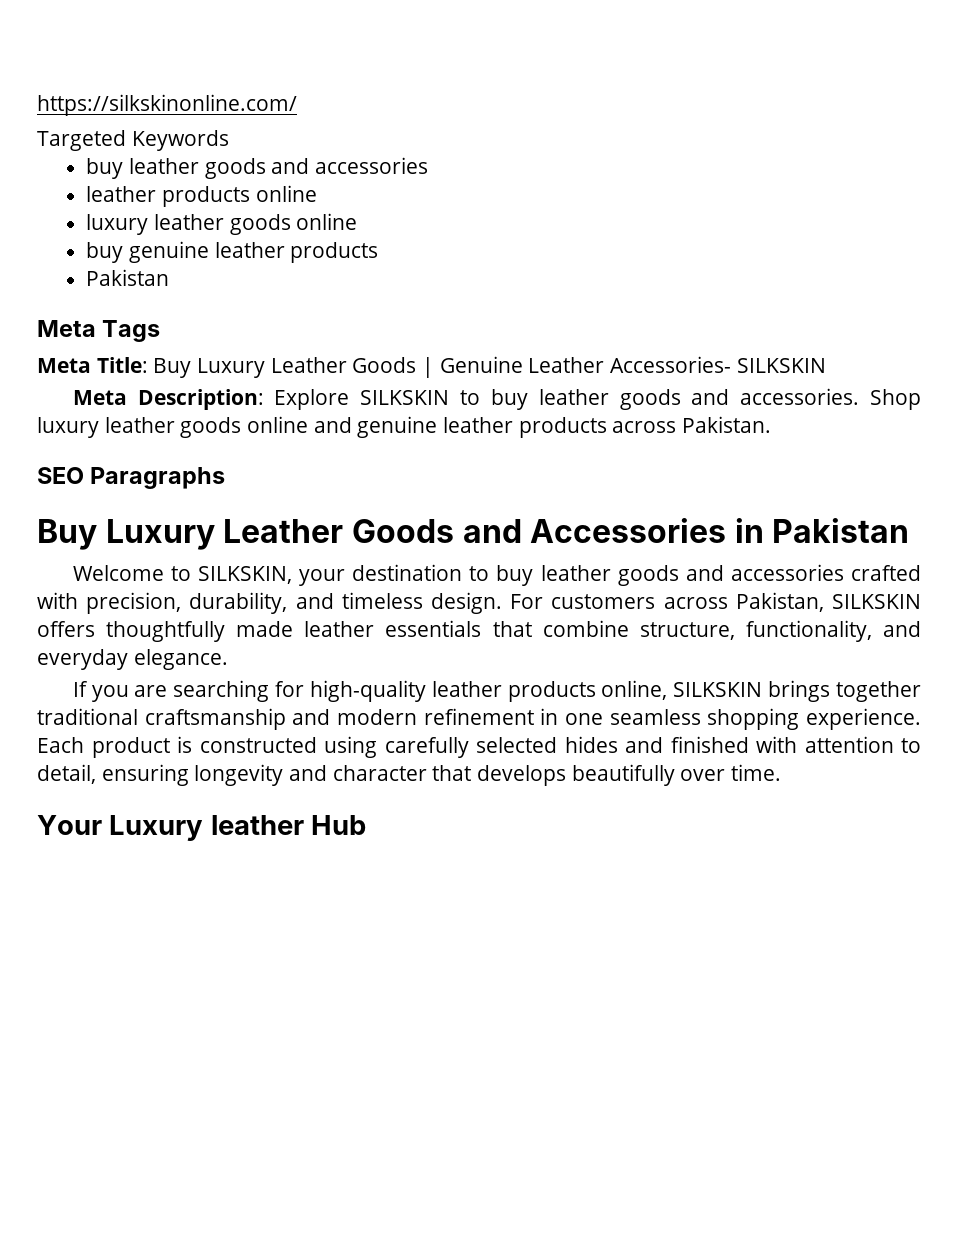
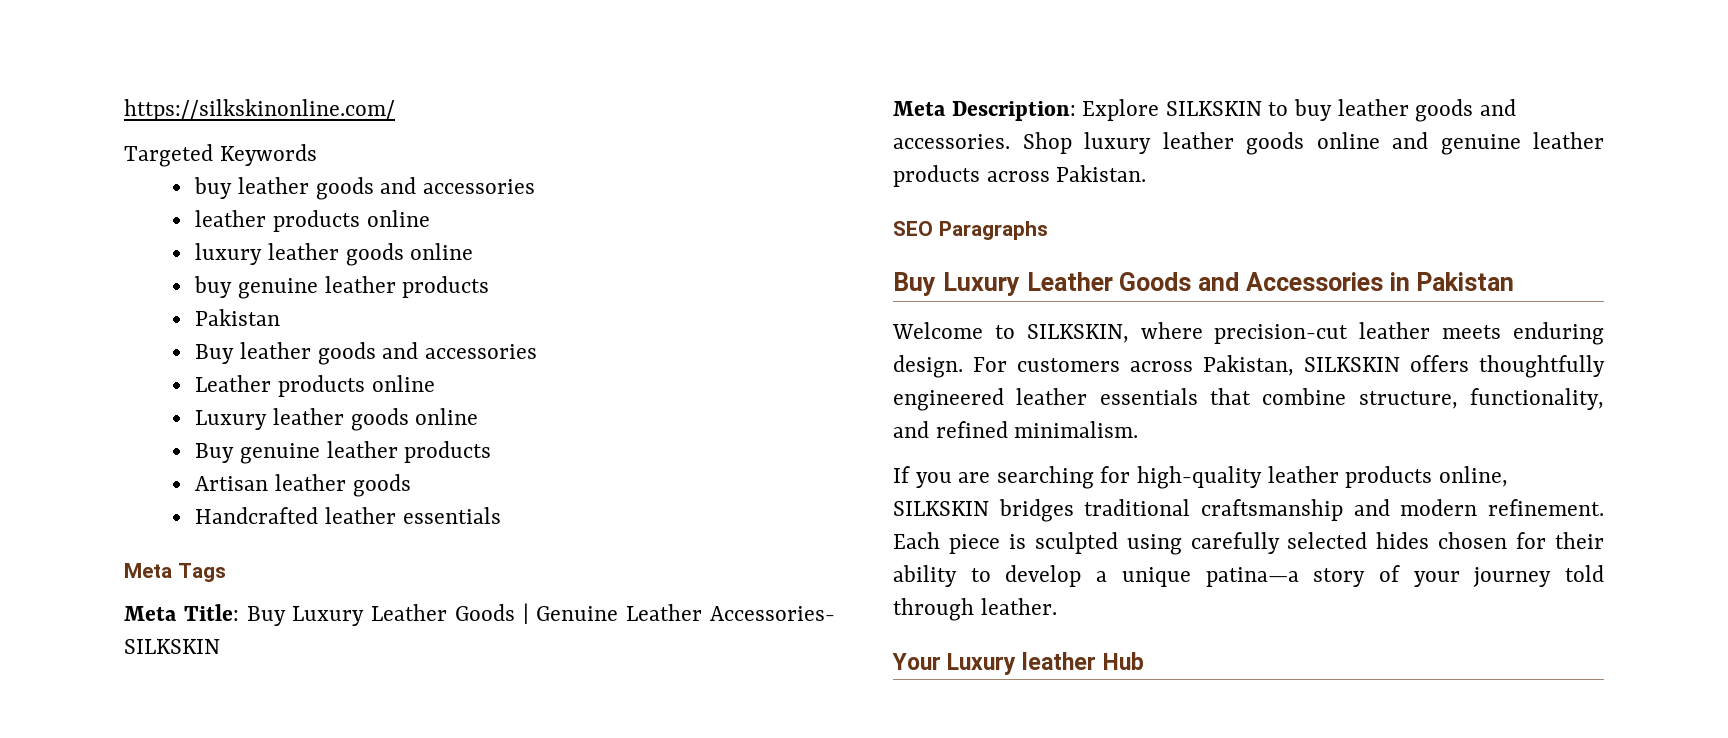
(170, 277) none -> [195,342,537,365] [195,375,435,397] [195,408,479,431] [195,441,492,464] [195,474,411,497] [195,507,501,524] // Buy leather goods and accessories // Leather products online // Luxury leather goods online // Buy genuine leather products // Artisan leather goods // Handcrafted leather essentials
[299,564,922,586] [37,592,423,614] your destination to buy leather goods and accessories crafted with precision, durability, and timeless -> [1140,322,1604,345] where precision-cut leather meets enduring
[236,621,294,637] made -> [893,388,1004,411] engineered
[37,649,228,670] everyday elegance. -> [935,421,1139,438] refined minimalism.
[768,680,921,702] brings together -> [998,499,1074,522] bridges
[423,708,921,730] [37,736,921,758] [37,764,782,786] refinement in one seamless shopping experience. Each product is constructed using carefully selected hides and finished with attention to detail, ensuring longevity and character that develops beautifully over time. -> [1488,499,1604,516] [893,532,1604,555] [893,565,1604,587] [893,598,1057,621] refinement. Each piece is sculpted using carefully selected hides chosen for their ability to develop a unique patina—a story of your journey told through leather.

